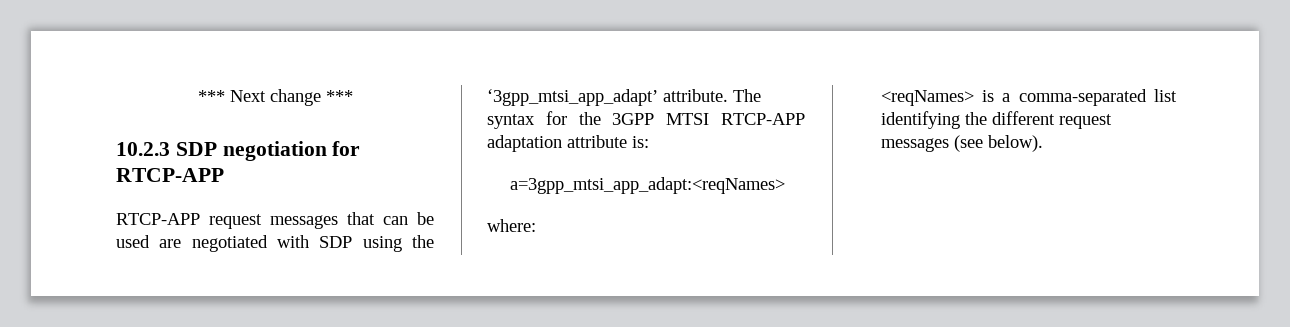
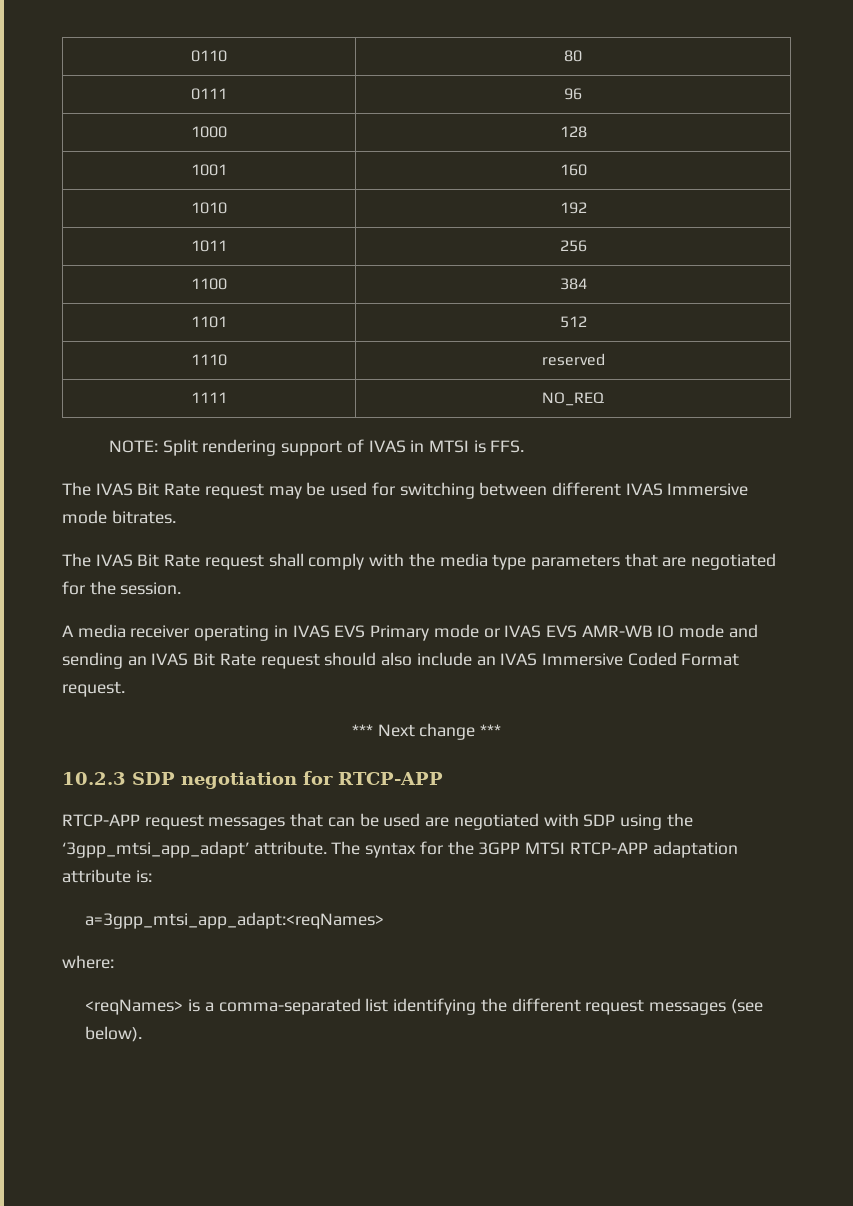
(197, 96) none -> [191,50,227,62] [564,50,582,62] [191,88,227,100] [564,88,582,100] [191,126,227,138] [559,126,587,138] [191,164,227,176] [559,164,587,176] [191,202,227,214] [559,202,587,214] [191,240,227,252] [559,240,587,252] [191,278,227,290] [559,278,587,290] [191,316,227,328] [559,316,587,328] [191,354,227,366] [541,353,605,366] [191,392,227,403] [542,392,604,406] [108,439,525,456] [62,482,749,499] [62,510,176,524] [62,553,777,570] [62,581,182,595] [62,624,758,641] [62,652,740,669] [62,681,125,697] 0110 | 80 // 0111 | 96 // 1000 | 128 // 1001 | 160 // 1010 | 192 // 1011 | 256 // 1100 | 384 // 1101 | 512 // 1110 | reserved // 1111 | NO_REQ // NOTE: Split rendering support of IVAS in MTSI is FFS. // The IVAS Bit Rate request may be used for switching between different IVAS Immersive mode bitrates. // The IVAS Bit Rate request shall comply with the media type parameters that are negotiated for the session. // A media receiver operating in IVAS EVS Primary mode or IVAS EVS AMR-WB IO mode and sending an IVAS Bit Rate request should also include an IVAS Immersive Coded Format request. //

